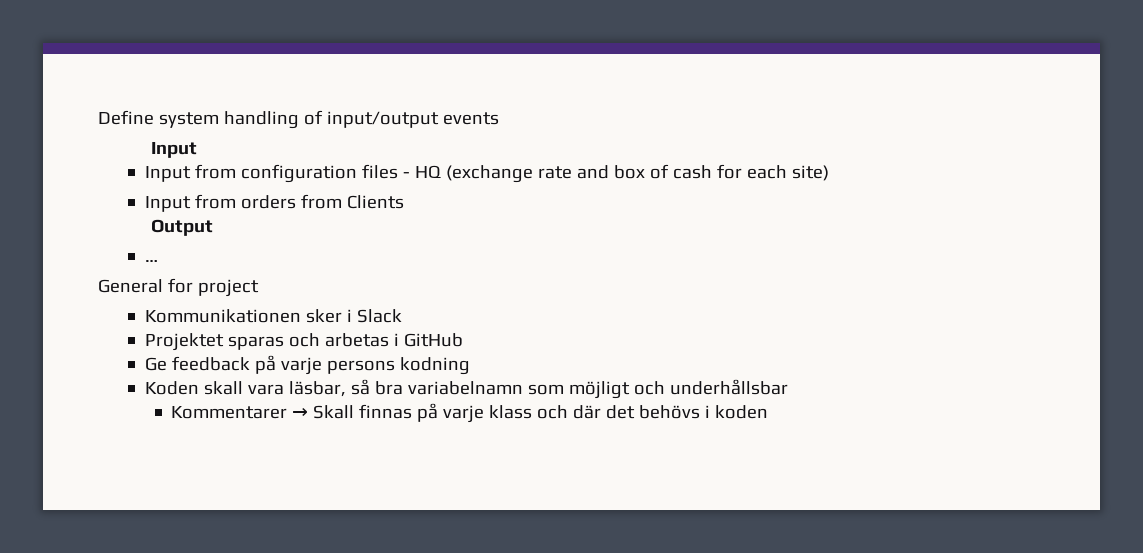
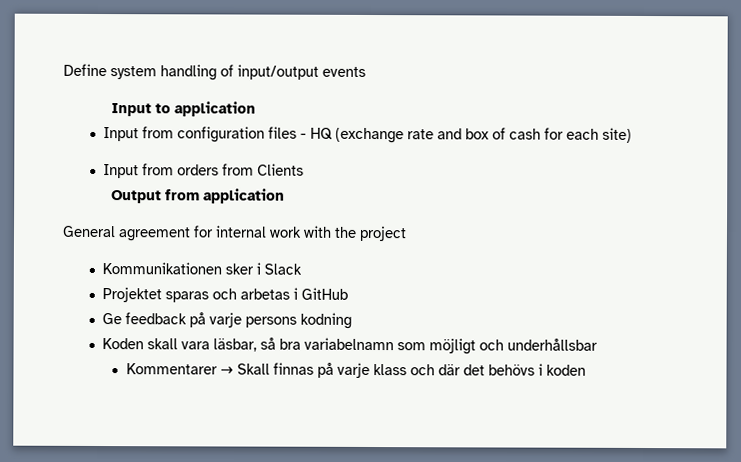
(197, 150) none -> [154,101,256,117] to application
[144,260,158,262] // … -> [164,188,285,204] from application
[167,278,193,293] for -> [118,225,357,242] agreement for internal work with the

